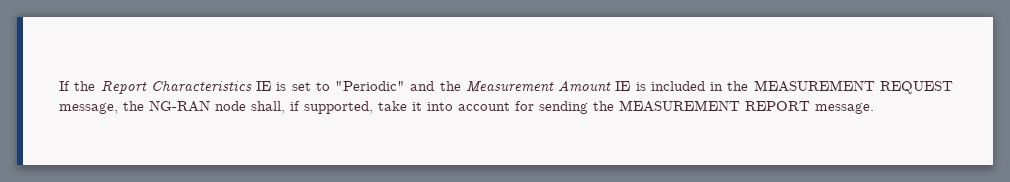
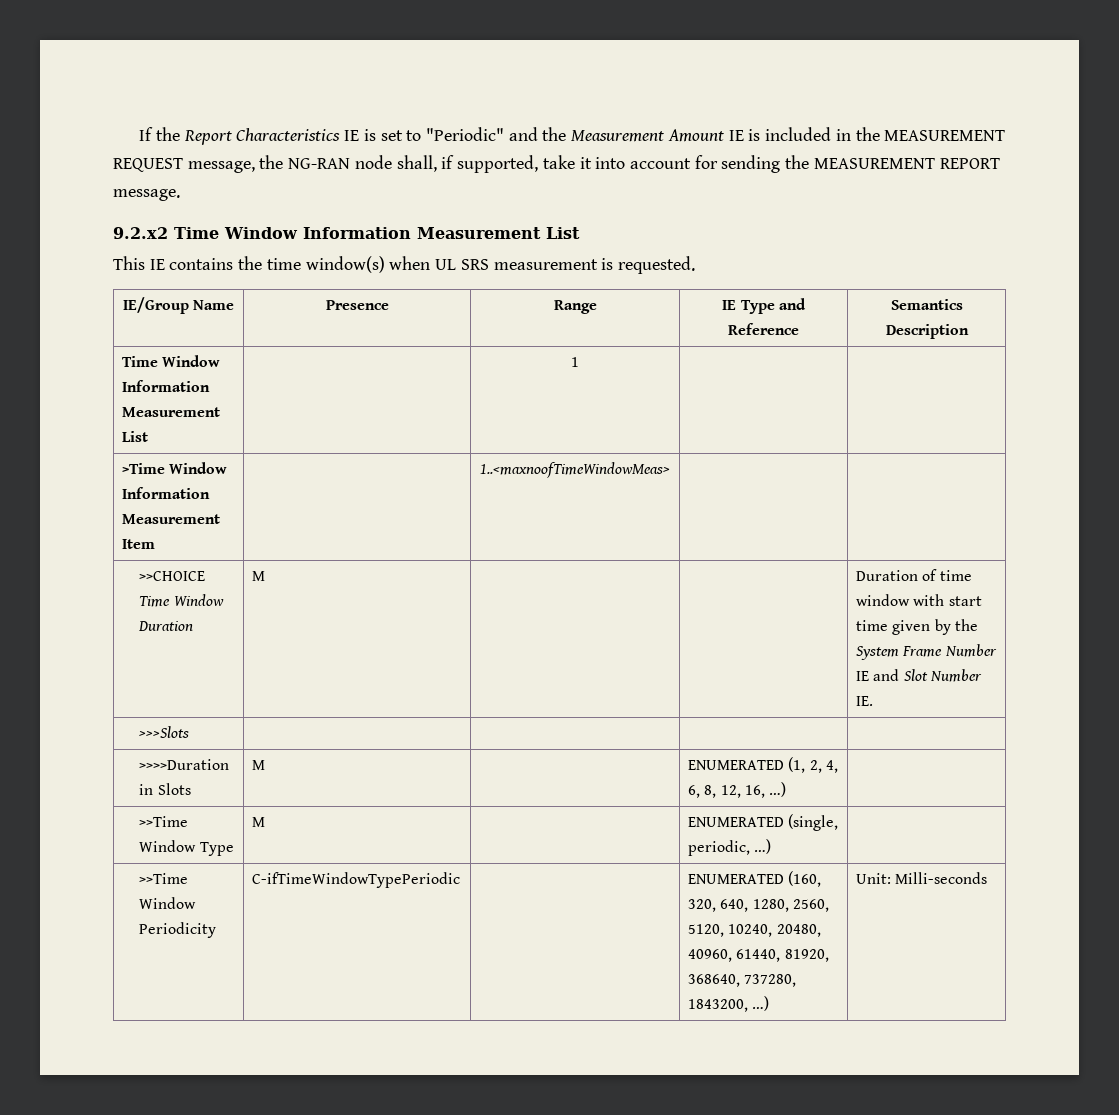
(874, 108) none -> [113,227,580,239] [113,256,695,274] [122,297,235,314] [325,300,389,310] [553,300,597,314] [722,298,806,314] [728,323,799,335] [890,299,963,310] [885,324,969,339] [121,355,221,367] [121,380,210,392] [121,407,220,417] [121,431,148,442] [571,357,579,367] [121,462,228,474] [121,487,210,499] [121,514,220,524] [121,539,155,549] [480,462,670,478] [139,571,206,581] [139,594,224,607] [138,621,194,631] [251,571,265,581] [855,569,972,581] [855,594,982,606] [855,619,978,635] [855,644,997,660] [855,669,982,682] [855,696,873,706] [139,726,190,738] [139,759,230,770] [139,783,191,795] [251,760,265,770] [687,757,838,773] [687,782,787,798] [139,816,189,827] [139,840,234,856] [251,817,265,827] [687,814,839,831] [687,839,772,856] [139,873,189,884] [139,897,197,909] [139,922,217,938] [251,872,460,888] [687,871,822,887] [687,899,829,912] [687,924,821,937] [687,949,829,962] [687,974,797,987] [687,996,770,1012] [855,872,988,884] // 9.2.x2 Time Window Information Measurement List // This IE contains the time window(s) when UL SRS measurement is requested. // IE/Group Name | Presence | Range | IE Type and Reference | Semantics Description // Time Window Information Measurement List | | 1 | | // >Time Window Information Measurement Item | | 1..<maxnoofTimeWindowMeas> | | // >>CHOICE Time Window Duration | M | | | Duration of time window with start time given by the System Frame Number IE and Slot Number IE. // >>>Slots | | | | // >>>>Duration in Slots | M | | ENUMERATED (1, 2, 4, 6, 8, 12, 16, …) | // >>Time Window Type | M | | ENUMERATED (single, periodic, …) | // >>Time Window Periodicity | C-ifTimeWindowTypePeriodic | | ENUMERATED (160, 320, 640, 1280, 2560, 5120, 10240, 20480, 40960, 61440, 81920, 368640, 737280, 1843200, …) | Unit: Milli-seconds

